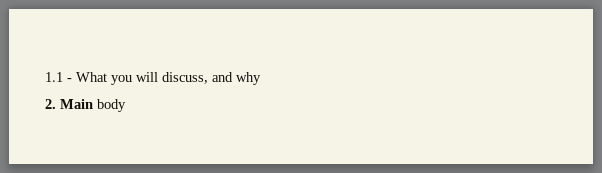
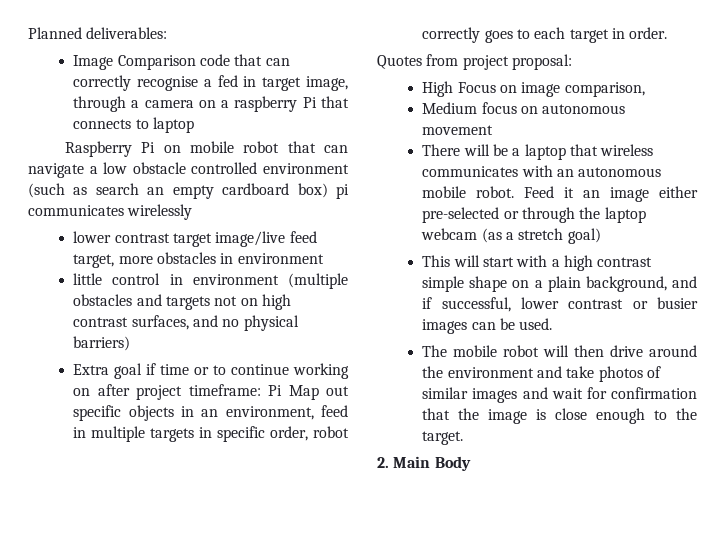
[45,72,261,85] 1.1 - What you will discuss, and why -> [28,27,168,39] [73,54,290,70] [73,75,348,91] [73,96,349,112] [73,117,194,133] [64,141,348,157] [28,162,349,178] [28,183,349,199] [28,204,193,220] [73,231,317,247] [73,252,324,268] [73,273,348,289] [73,294,291,310] [73,315,299,331] [73,336,131,351] [73,363,350,379] [73,384,349,400] [73,405,348,421] [73,426,349,442] [422,27,668,43] [377,54,572,70] [422,81,645,97] [422,102,626,114] [422,125,494,135] [422,144,654,160] [422,165,662,177] [422,186,698,202] [422,207,646,223] [421,228,601,244] [422,255,653,271] [422,276,697,292] [422,297,698,312] [422,318,553,334] [422,345,697,357] [422,366,661,382] [422,387,697,403] [422,408,697,424] [422,431,464,445] Planned deliverables: // Image Comparison code that can correctly recognise a fed in target image, through a camera on a raspberry Pi that connects to laptop // Raspberry Pi on mobile robot that can navigate a low obstacle controlled environment (such as search an empty cardboard box) pi communicates wirelessly // lower contrast target image/live feed target, more obstacles in environment // little control in environment (multiple obstacles and targets not on high contrast surfaces, and no physical barriers) // Extra goal if time or to continue working on after project timeframe: Pi Map out specific objects in an environment, feed in multiple targets in specific order, robot correctly goes to each target in order. // Quotes from project proposal: // High Focus on image comparison, // Medium focus on autonomous movement // There will be a laptop that wireless communicates with an autonomous mobile robot. Feed it an image either pre-selected or through the laptop webcam (as a stretch goal) // This will start with a high contrast simple shape on a plain background, and if successful, lower contrast or busier images can be used. // The mobile robot will then drive around the environment and take photos of similar images and wait for confirmation that the image is close enough to the target.
[97,99,126,112] body -> [434,456,471,471] Body

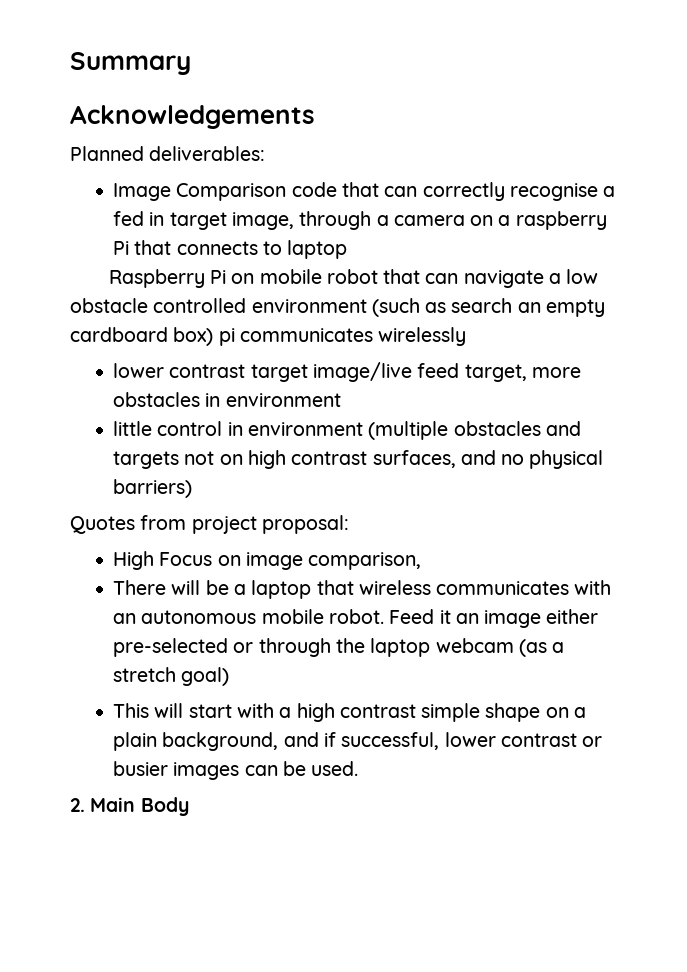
(28, 33) none -> [70,52,191,75] [70,105,315,129] Summary // Acknowledgements //
[73,363,350,379] [73,384,349,400] [73,405,348,421] [73,426,349,442] [422,27,668,43] // Extra goal if time or to continue working on after project timeframe: Pi Map out specific objects in an environment, feed in multiple targets in specific order, robot correctly goes to each target in order. -> (193, 488) none
[422,102,626,114] [422,125,494,135] // Medium focus on autonomous movement -> (422, 561) none
[422,345,697,357] [422,366,661,382] [422,387,697,403] [422,408,697,424] [422,431,464,445] // The mobile robot will then drive around the environment and take photos of similar images and wait for confirmation that the image is close enough to the target. -> (359, 768) none

